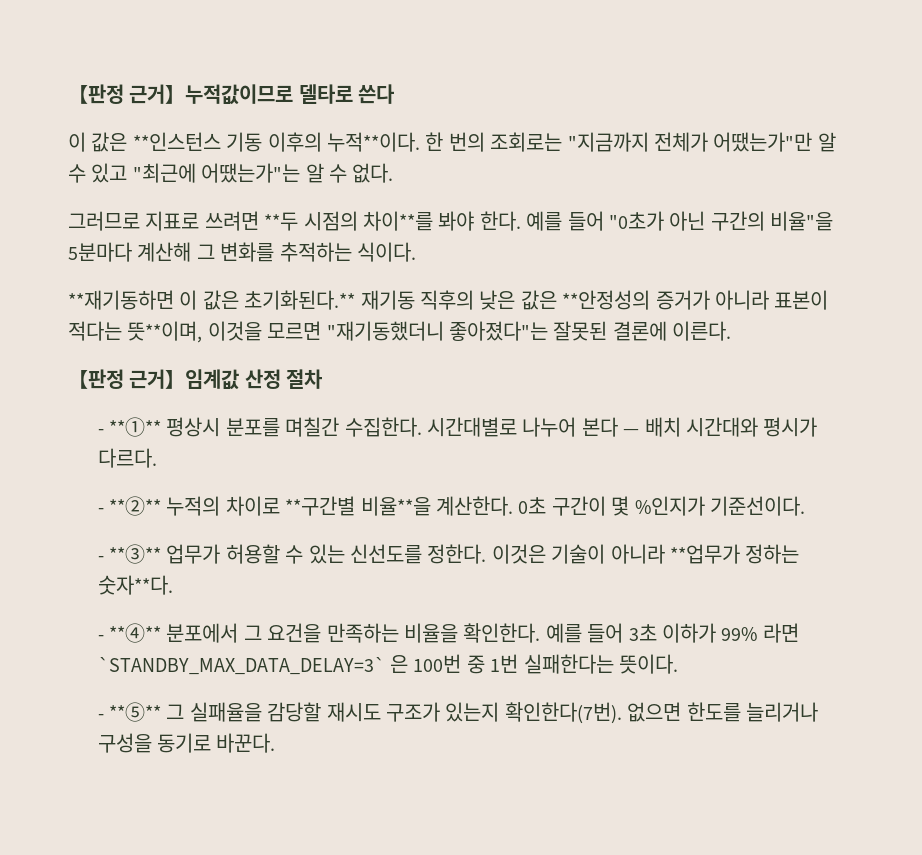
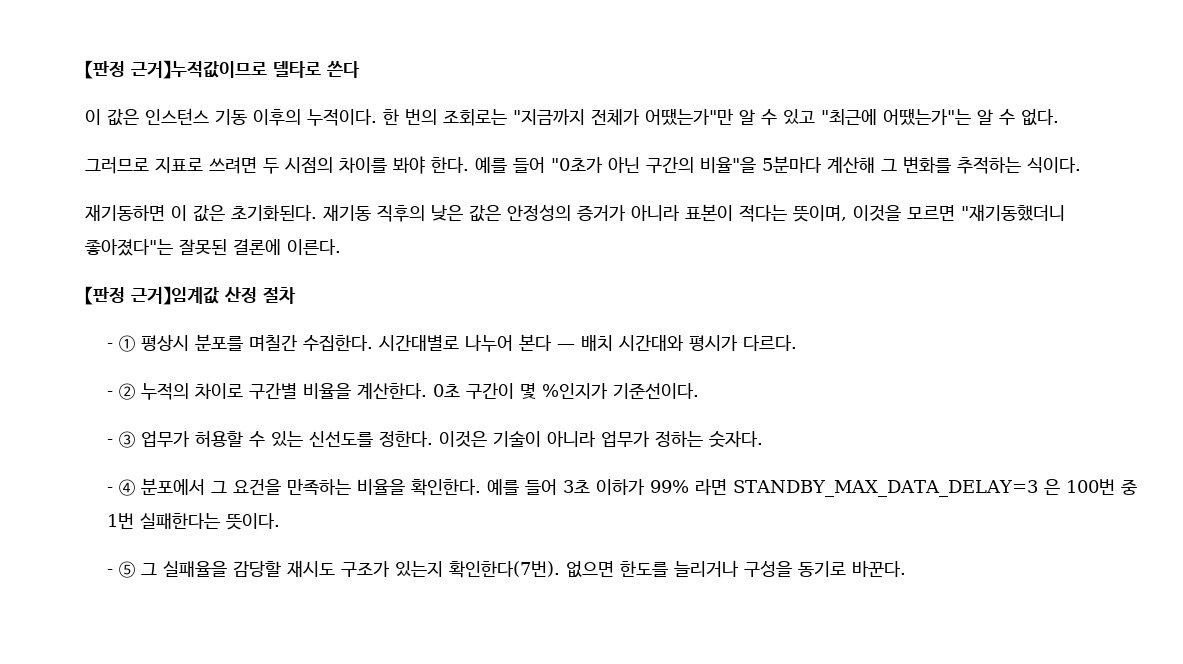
[132,132,221,151] **인스턴스 -> [145,108,209,125] 인스턴스
[327,132,420,152] 누적**이다. -> [307,109,377,126] 누적이다.
[264,211,433,231] **두 시점의 차이**를 -> [263,157,387,174] 두 시점의 차이를
[68,290,356,310] **재기동하면 이 값은 초기화된다.** -> [85,204,317,222] 재기동하면 이 값은 초기화된다.
[562,290,651,310] **안정성의 -> [507,205,571,221] 안정성의
[127,321,203,343] 뜻**이며, -> [793,205,847,222] 뜻이며,
[109,417,162,437] **①** -> [118,335,135,352] ①
[109,496,162,516] **②** -> [118,383,135,400] ②
[285,496,431,516] **구간별 비율**을 -> [248,383,351,399] 구간별 비율을
[109,544,162,564] **③** -> [118,431,135,448] ③
[670,544,800,564] [97,575,173,595] [97,623,162,643] **업무가 정하는 숫자**다. // - **④** -> [600,431,763,447] [106,479,135,496] 업무가 정하는 숫자다. // - ④
[97,657,385,675] `STANDBY_MAX_DATA_DELAY=3` -> [732,480,1038,497] STANDBY_MAX_DATA_DELAY=3
[109,702,162,722] **⑤** -> [118,561,135,578] ⑤

